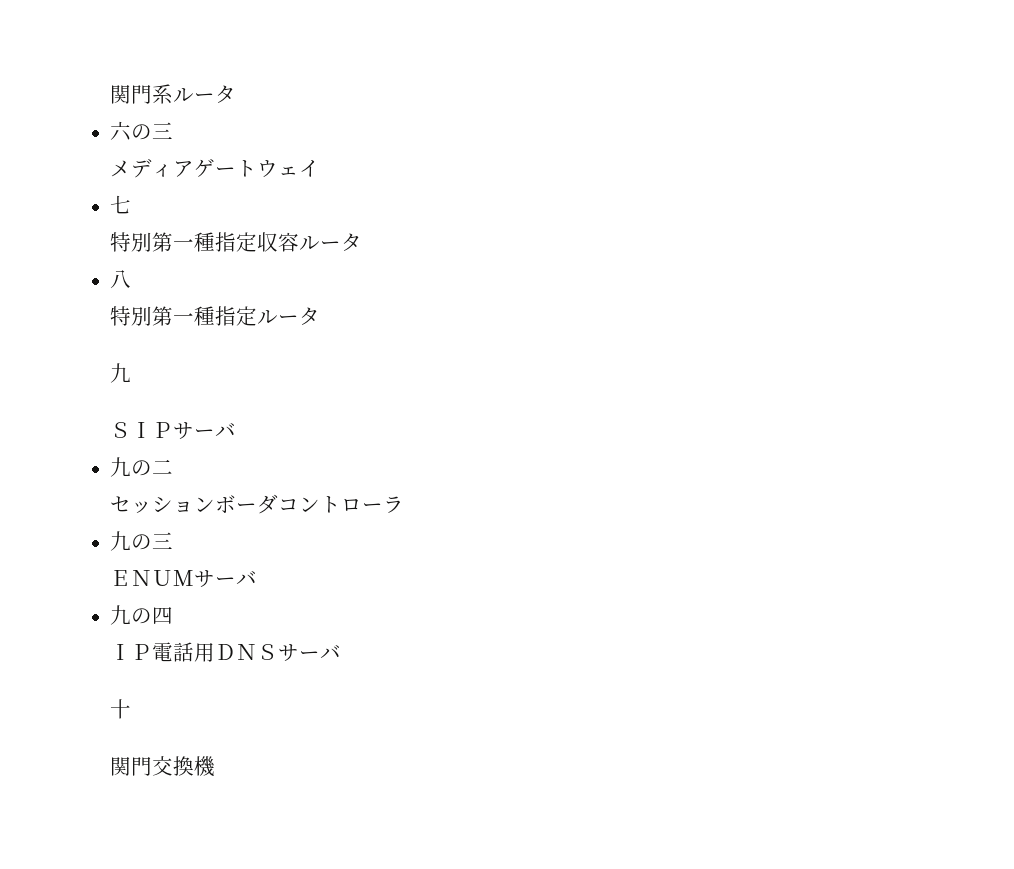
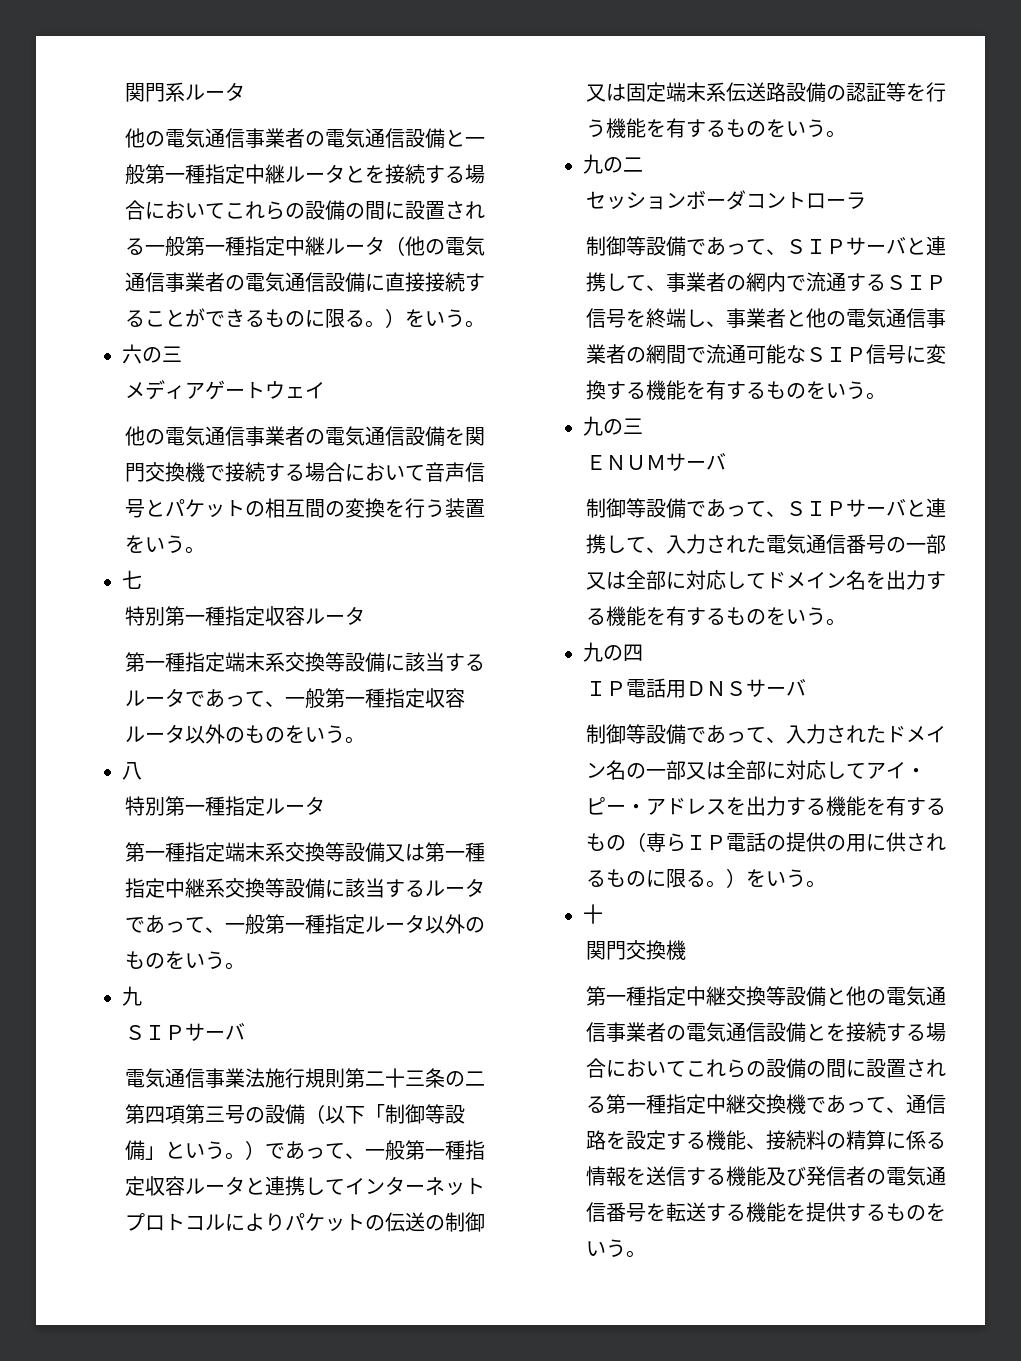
(237, 94) none -> [125,128,486,149] [125,164,486,184] [125,200,486,221] [125,236,486,256] [125,272,486,293] [125,308,486,328] // 他の電気通信事業者の電気通信設備と一般第一種指定中継ルータとを接続する場合においてこれらの設備の間に設置される一般第一種指定中継ルータ（他の電気通信事業者の電気通信設備に直接接続することができるものに限る。）をいう。
(321, 168) none -> [125,426,486,447] [125,462,486,482] [125,498,486,518] [125,535,206,554] // 他の電気通信事業者の電気通信設備を関門交換機で接続する場合において音声信号とパケットの相互間の変換を行う装置をいう。
(363, 242) none -> [125,652,486,673] [125,688,466,708] [125,724,366,744] // 第一種指定端末系交換等設備に該当するルータであって、一般第一種指定収容ルータ以外のものをいう。
[110,363,132,383] [110,422,237,439] 九 // ＳＩＰサーバ -> [125,842,486,863] [125,878,486,899] [125,914,486,934] [125,951,246,970] [121,986,142,1006] [125,1023,246,1041] [125,1068,486,1088] [125,1104,466,1125] [125,1140,486,1161] [125,1176,486,1196] [125,1212,486,1232] [586,82,947,103] [586,118,847,138] 第一種指定端末系交換等設備又は第一種指定中継系交換等設備に該当するルータであって、一般第一種指定ルータ以外のものをいう。 // 九 // ＳＩＰサーバ // 電気通信事業法施行規則第二十三条の二第四項第三号の設備（以下「制御等設備」という。）であって、一般第一種指定収容ルータと連携してインターネットプロトコルによりパケットの伝送の制御又は固定端末系伝送路設備の認証等を行う機能を有するものをいう。
(405, 504) none -> [586,236,947,257] [586,272,947,292] [586,308,947,328] [586,344,947,364] [586,380,887,400] // 制御等設備であって、ＳＩＰサーバと連携して、事業者の網内で流通するＳＩＰ信号を終端し、事業者と他の電気通信事業者の網間で流通可能なＳＩＰ信号に変換する機能を有するものをいう。
(258, 578) none -> [586,498,947,519] [586,534,947,554] [586,570,947,590] [586,606,847,626] // 制御等設備であって、ＳＩＰサーバと連携して、入力された電気通信番号の一部又は全部に対応してドメイン名を出力する機能を有するものをいう。
[110,699,132,719] [110,756,216,777] 十 // 関門交換機 -> [586,724,947,745] [586,760,927,780] [586,796,947,816] [586,832,947,852] [586,868,827,888] [582,904,603,924] [586,940,687,960] [586,986,947,1007] [586,1022,947,1043] [586,1058,947,1079] [586,1094,947,1114] [586,1130,947,1150] [586,1166,947,1187] [586,1202,947,1222] [586,1239,647,1258] 制御等設備であって、入力されたドメイン名の一部又は全部に対応してアイ・ピー・アドレスを出力する機能を有するもの（専らＩＰ電話の提供の用に供されるものに限る。）をいう。 // 十 // 関門交換機 // 第一種指定中継交換等設備と他の電気通信事業者の電気通信設備とを接続する場合においてこれらの設備の間に設置される第一種指定中継交換機であって、通信路を設定する機能、接続料の精算に係る情報を送信する機能及び発信者の電気通信番号を転送する機能を提供するものをいう。

